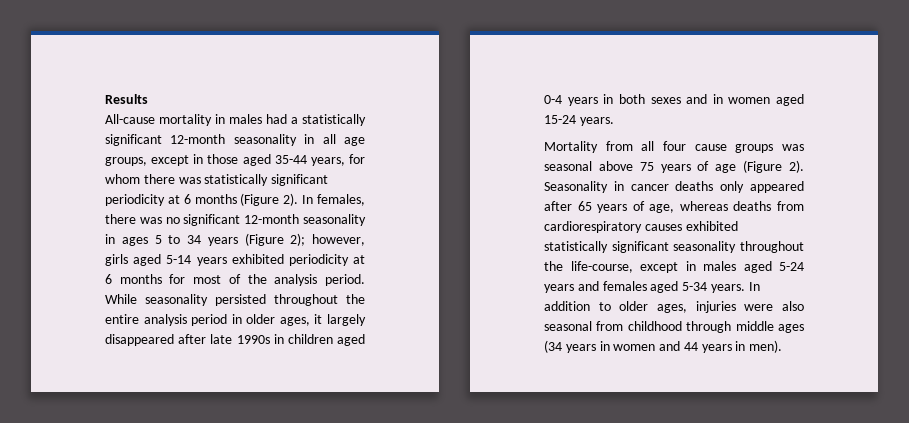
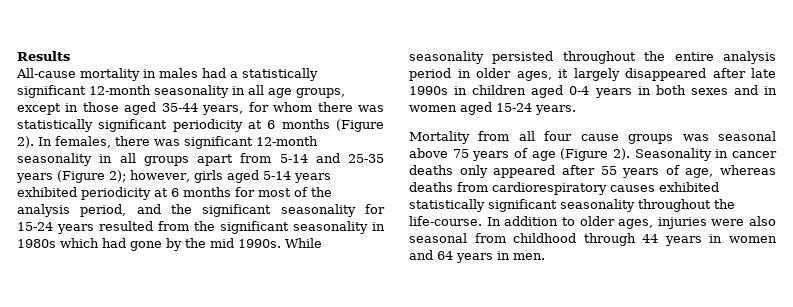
[165,214,367,226] [105,234,201,246] no significant 12-month seasonality in ages 5 to 34 -> [184,136,318,149] [17,153,384,166] significant 12-month seasonality in all groups apart from 5-14 and 25-35
[325,274,365,286] period. -> [80,204,385,217] [17,221,385,234] [17,238,281,251] period, and the significant seasonality for 15-24 years resulted from the significant seasonality in 1980s which had gone by the mid 1990s.
[577,201,592,211] 65 -> [600,166,617,175] 55
[570,261,804,273] [544,281,745,293] life-course, except in males aged 5-24 years and females aged 5-34 years. -> [409,216,482,226] life-course.
[735,321,804,333] [544,340,562,353] middle ages (34 -> [642,234,659,243] 44
[683,340,783,353] 44 years in men). -> [437,251,545,263] 64 years in men.

